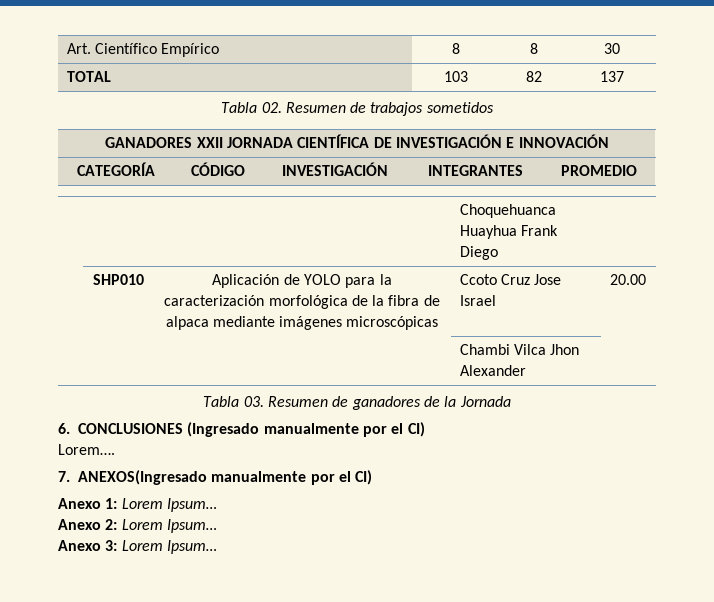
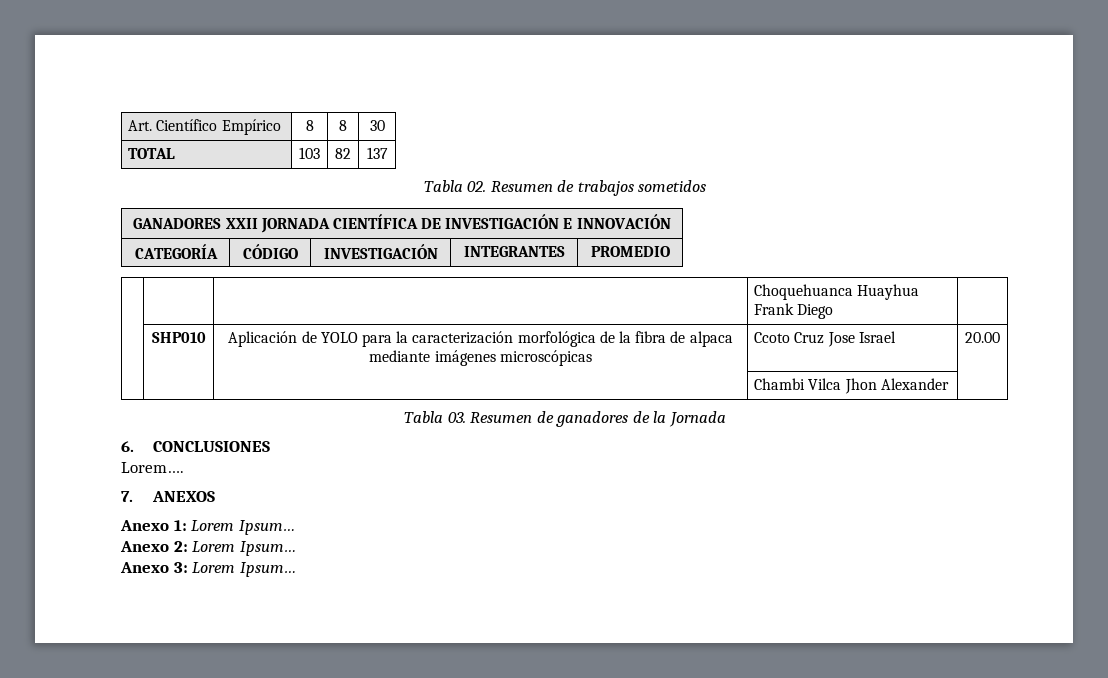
[187,422,425,437] [58,444,115,455] [58,470,373,485] (Ingresado manualmente por el CI) // Lorem…. // 7. ANEXOS(Ingresado manualmente por el CI) -> [121,462,184,473] [121,491,216,502] // Lorem…. // 7. ANEXOS

